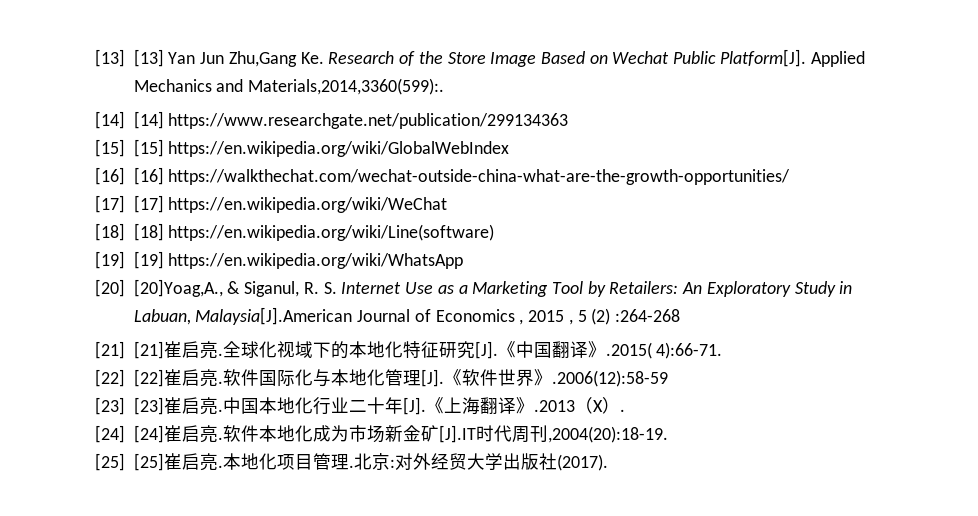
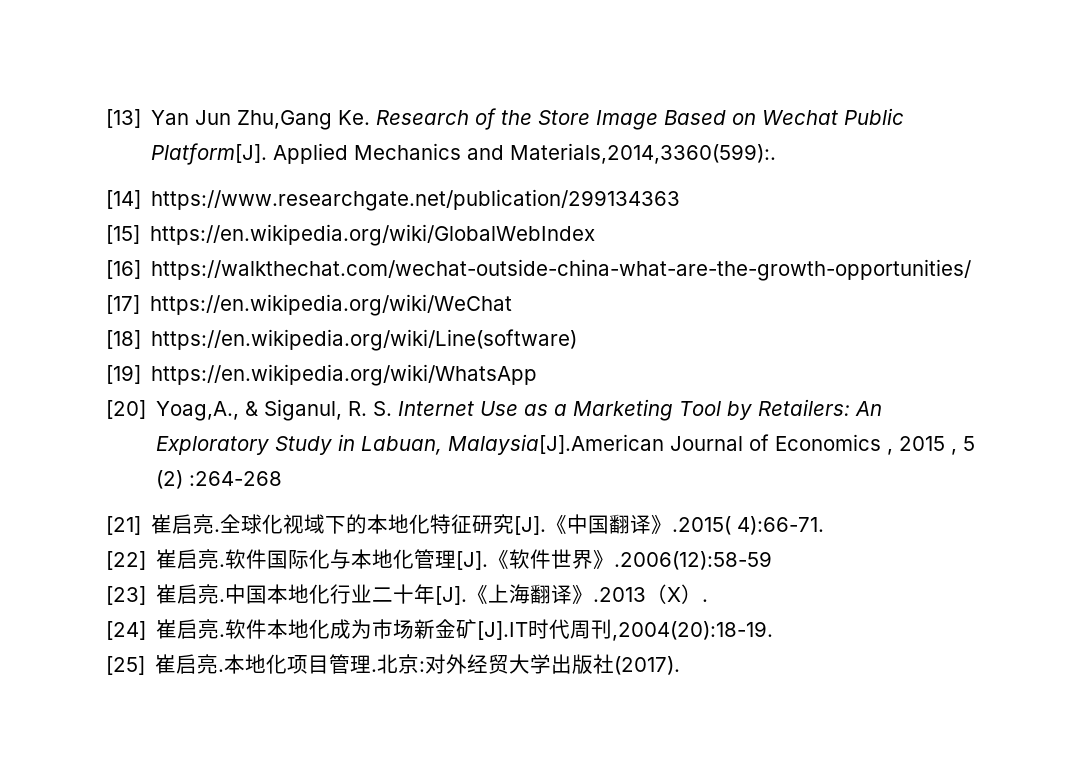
[95,49,164,67] [13] [13] -> [106,109,141,128] [13]
[133,111,164,129] [14] -> (141, 199) none
[133,139,164,157] [15] -> (140, 234) none
[133,167,164,185] [16] -> (141, 269) none
[133,195,164,213] [17] -> (140, 304) none
[133,223,164,241] [18] -> (141, 339) none
[133,251,164,269] [19] -> (141, 374) none
[133,279,223,297] [20]Yoag,A., -> [156,401,240,421] Yoag,A.,
[133,341,164,359] [21] -> (141, 525) none
[133,369,164,387] [22] -> (146, 560) none
[133,397,164,415] [23] -> (146, 595) none
[133,425,164,443] [24] -> (146, 630) none
[133,453,164,471] [25] -> (145, 665) none

